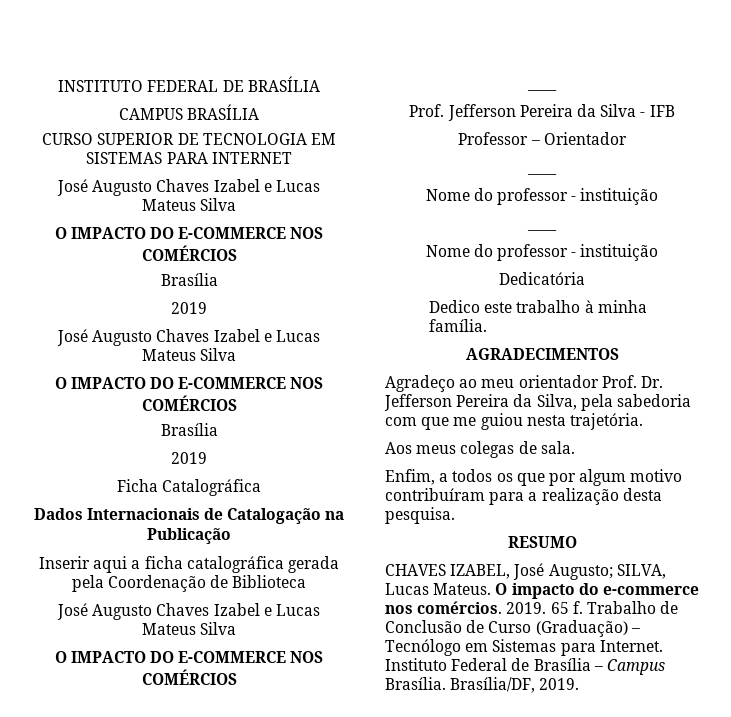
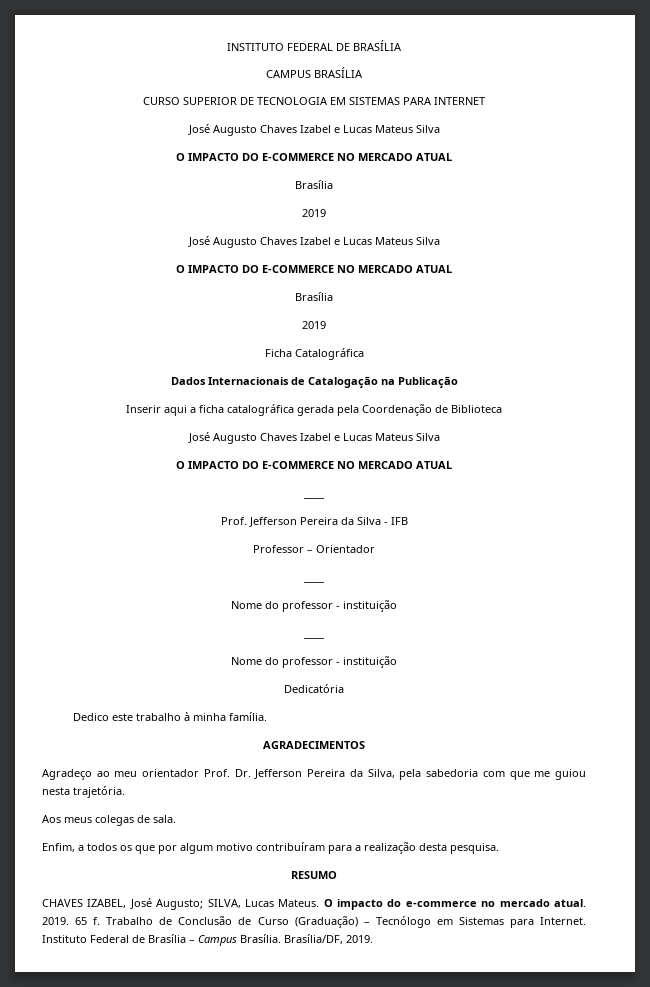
[290,227,324,239] [141,245,237,261] NOS COMÉRCIOS -> [337,153,452,161] NO MERCADO ATUAL
[290,377,324,389] [141,395,237,411] NOS COMÉRCIOS -> [337,265,452,273] NO MERCADO ATUAL
[290,651,324,663] [141,669,237,685] NOS COMÉRCIOS -> [337,461,452,469] NO MERCADO ATUAL
[385,601,503,614] nos comércios. -> [481,899,586,907] no mercado atual.

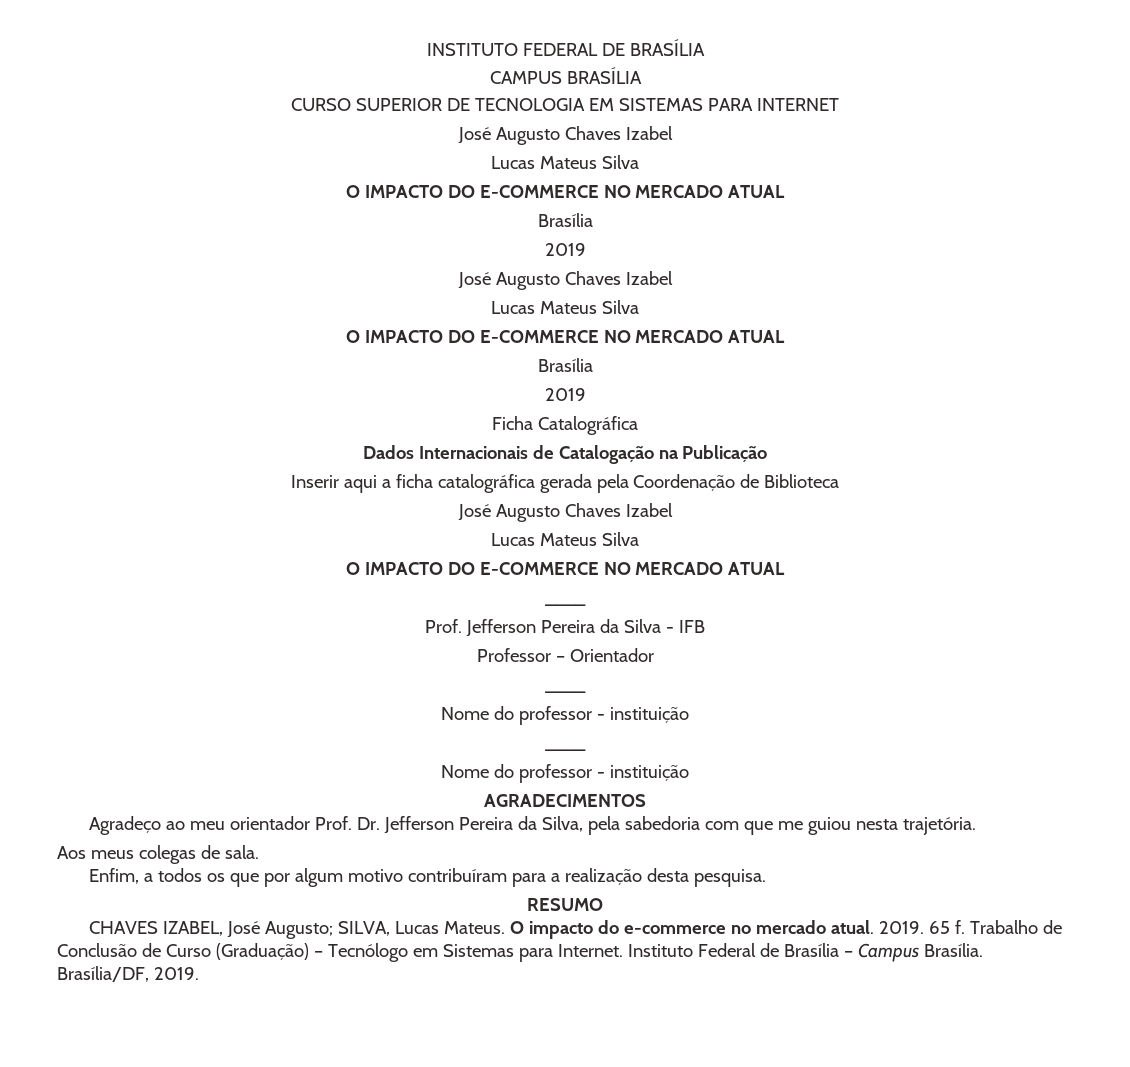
[333,127,340,133] e -> (673, 133) //
[333,239,340,245] e -> (673, 278) //
[333,435,340,441] e -> (673, 510) //
[284,684,344,693] [72,712,267,721] // Dedicatória // Dedico este trabalho à minha família. -> (689, 773) none

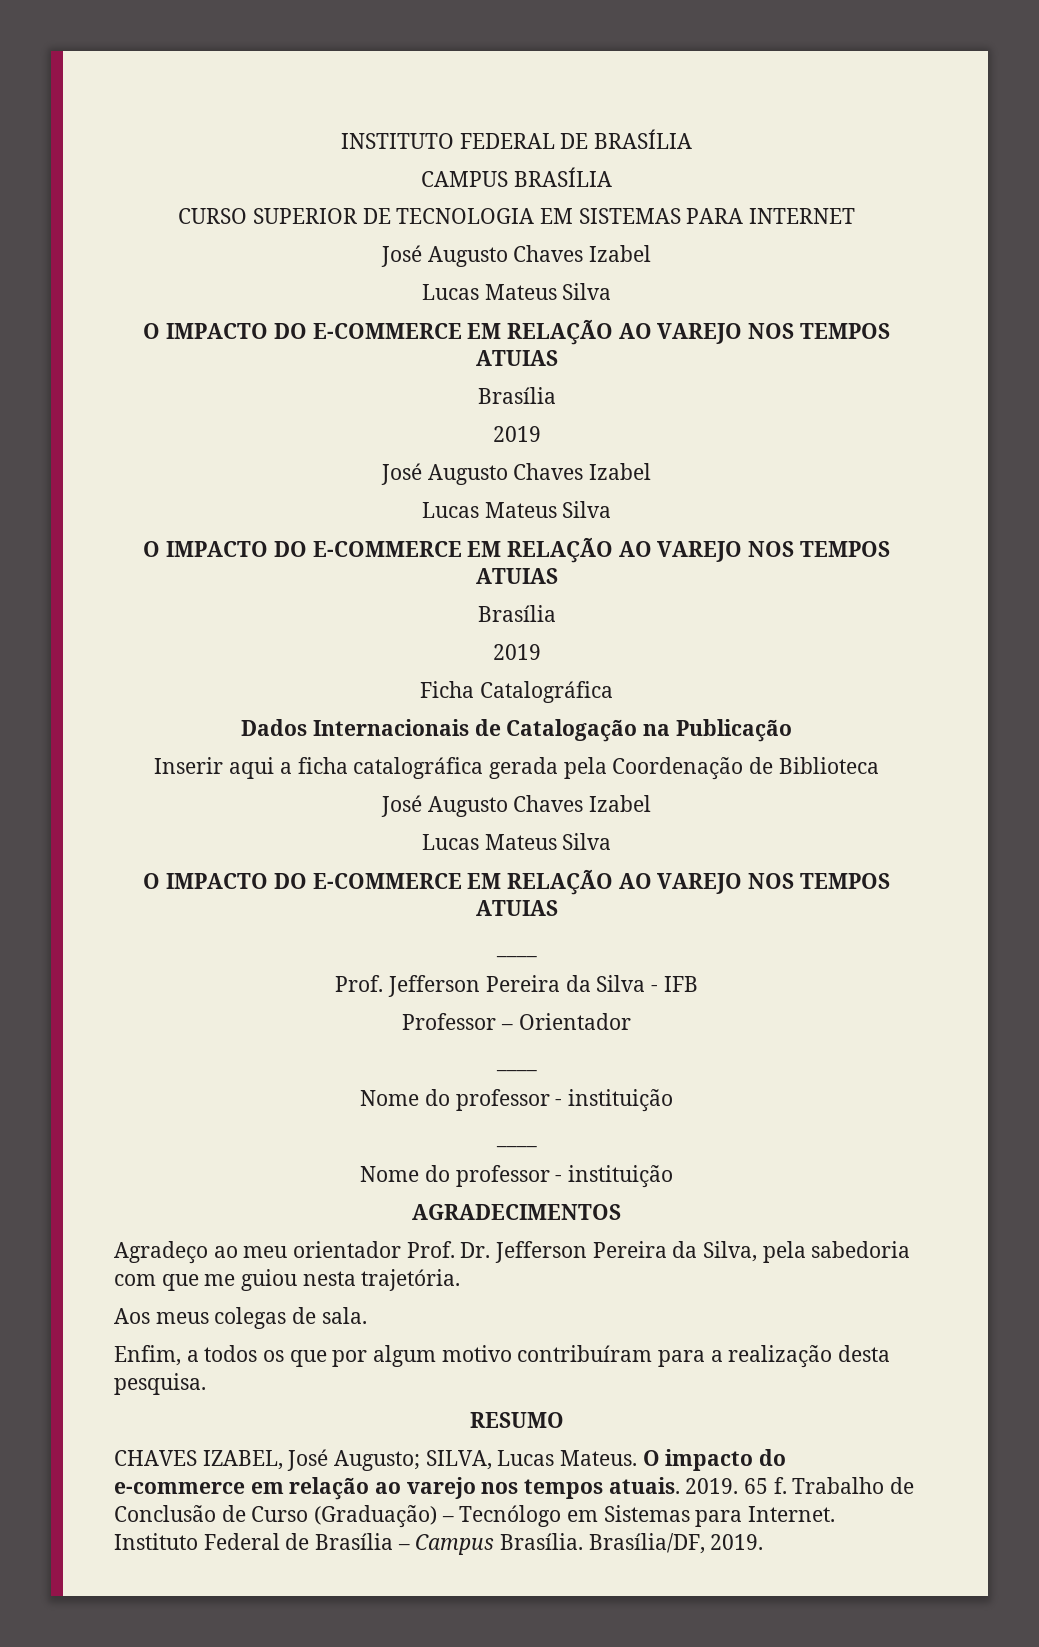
[603,185,786,198] NO MERCADO ATUAL -> [467,319,890,345] [475,350,558,366] EM RELAÇÃO AO VAREJO NOS TEMPOS ATUIAS
[603,330,786,343] NO MERCADO ATUAL -> [467,537,890,563] [475,568,558,584] EM RELAÇÃO AO VAREJO NOS TEMPOS ATUIAS
[603,562,786,575] NO MERCADO ATUAL -> [467,869,890,895] [475,900,558,916] EM RELAÇÃO AO VAREJO NOS TEMPOS ATUIAS
[730,920,874,934] no mercado atual. -> [250,1477,680,1500] em relação ao varejo nos tempos atuais.

